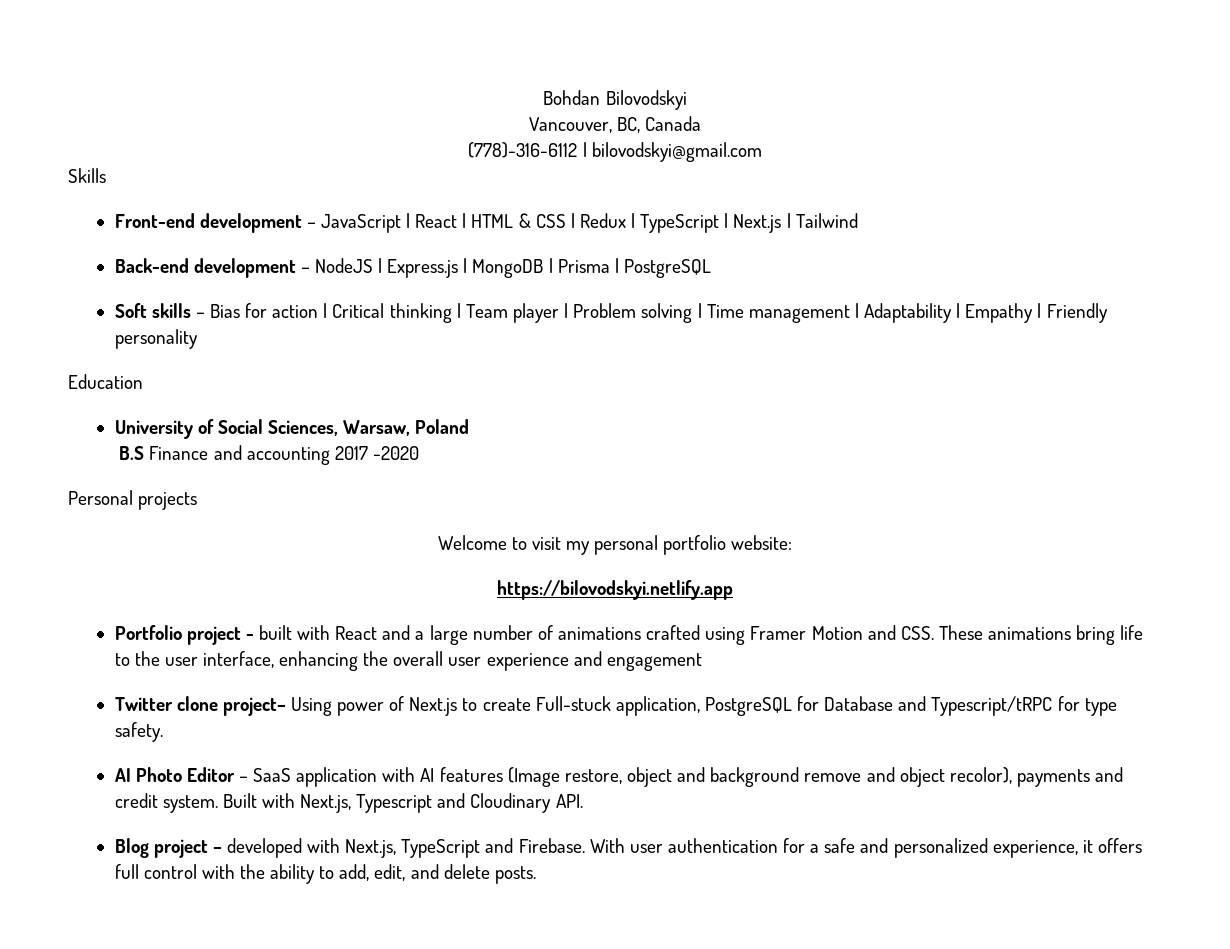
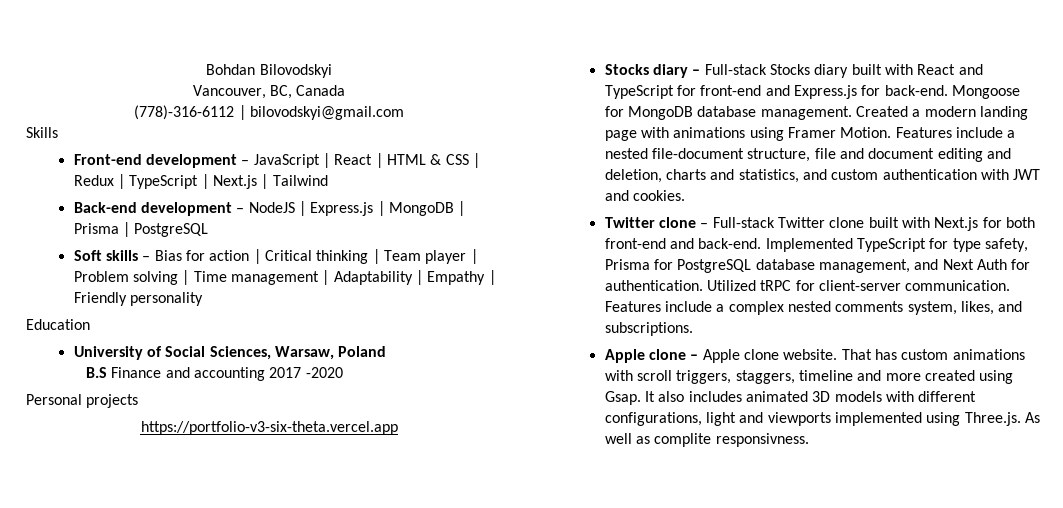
[437,535,793,555] [496,580,734,600] [114,625,1144,645] [114,651,702,671] [114,696,1117,716] [114,722,163,742] [114,767,1124,787] [114,793,583,813] [114,838,1143,858] [114,864,536,884] Welcome to visit my personal portfolio website: // https://bilovodskyi.netlify.app // Portfolio project - built with React and a large number of animations crafted using Framer Motion and CSS. These animations bring life to the user interface, enhancing the overall user experience and engagement // Twitter clone project– Using power of Next.js to create Full-stuck application, PostgreSQL for Database and Typescript/tRPC for type safety. // AI Photo Editor – SaaS application with AI features (Image restore, object and background remove and object recolor), payments and credit system. Built with Next.js, Typescript and Cloudinary API. // Blog project – developed with Next.js, TypeScript and Firebase. With user authentication for a safe and personalized experience, it offers full control with the ability to add, edit, and delete posts. -> [140,421,398,435] [604,64,983,78] [604,85,1020,99] [604,106,1028,120] [604,127,1016,141] [604,148,1011,162] [604,169,1041,183] [604,190,685,201] [604,217,1035,231] [604,238,1028,252] [604,259,1031,273] [604,280,1011,291] [604,301,1023,315] [604,322,693,336] [604,349,1025,363] [604,370,1014,384] [604,391,977,405] [604,412,1040,426] [604,433,809,447] https://portfolio-v3-six-theta.vercel.app // Stocks diary – Full-stack Stocks diary built with React and TypeScript for front-end and Express.js for back-end. Mongoose for MongoDB database management. Created a modern landing page with animations using Framer Motion. Features include a nested file-document structure, file and document editing and deletion, charts and statistics, and custom authentication with JWT and cookies. // Twitter clone – Full-stack Twitter clone built with Next.js for both front-end and back-end. Implemented TypeScript for type safety, Prisma for PostgreSQL database management, and Next Auth for authentication. Utilized tRPC for client-server communication. Features include a complex nested comments system, likes, and subscriptions. // Apple clone – Apple clone website. That has custom animations with scroll triggers, staggers, timeline and more created using Gsap. It also includes animated 3D models with different configurations, light and viewports implemented using Three.js. As well as complite responsivness.

